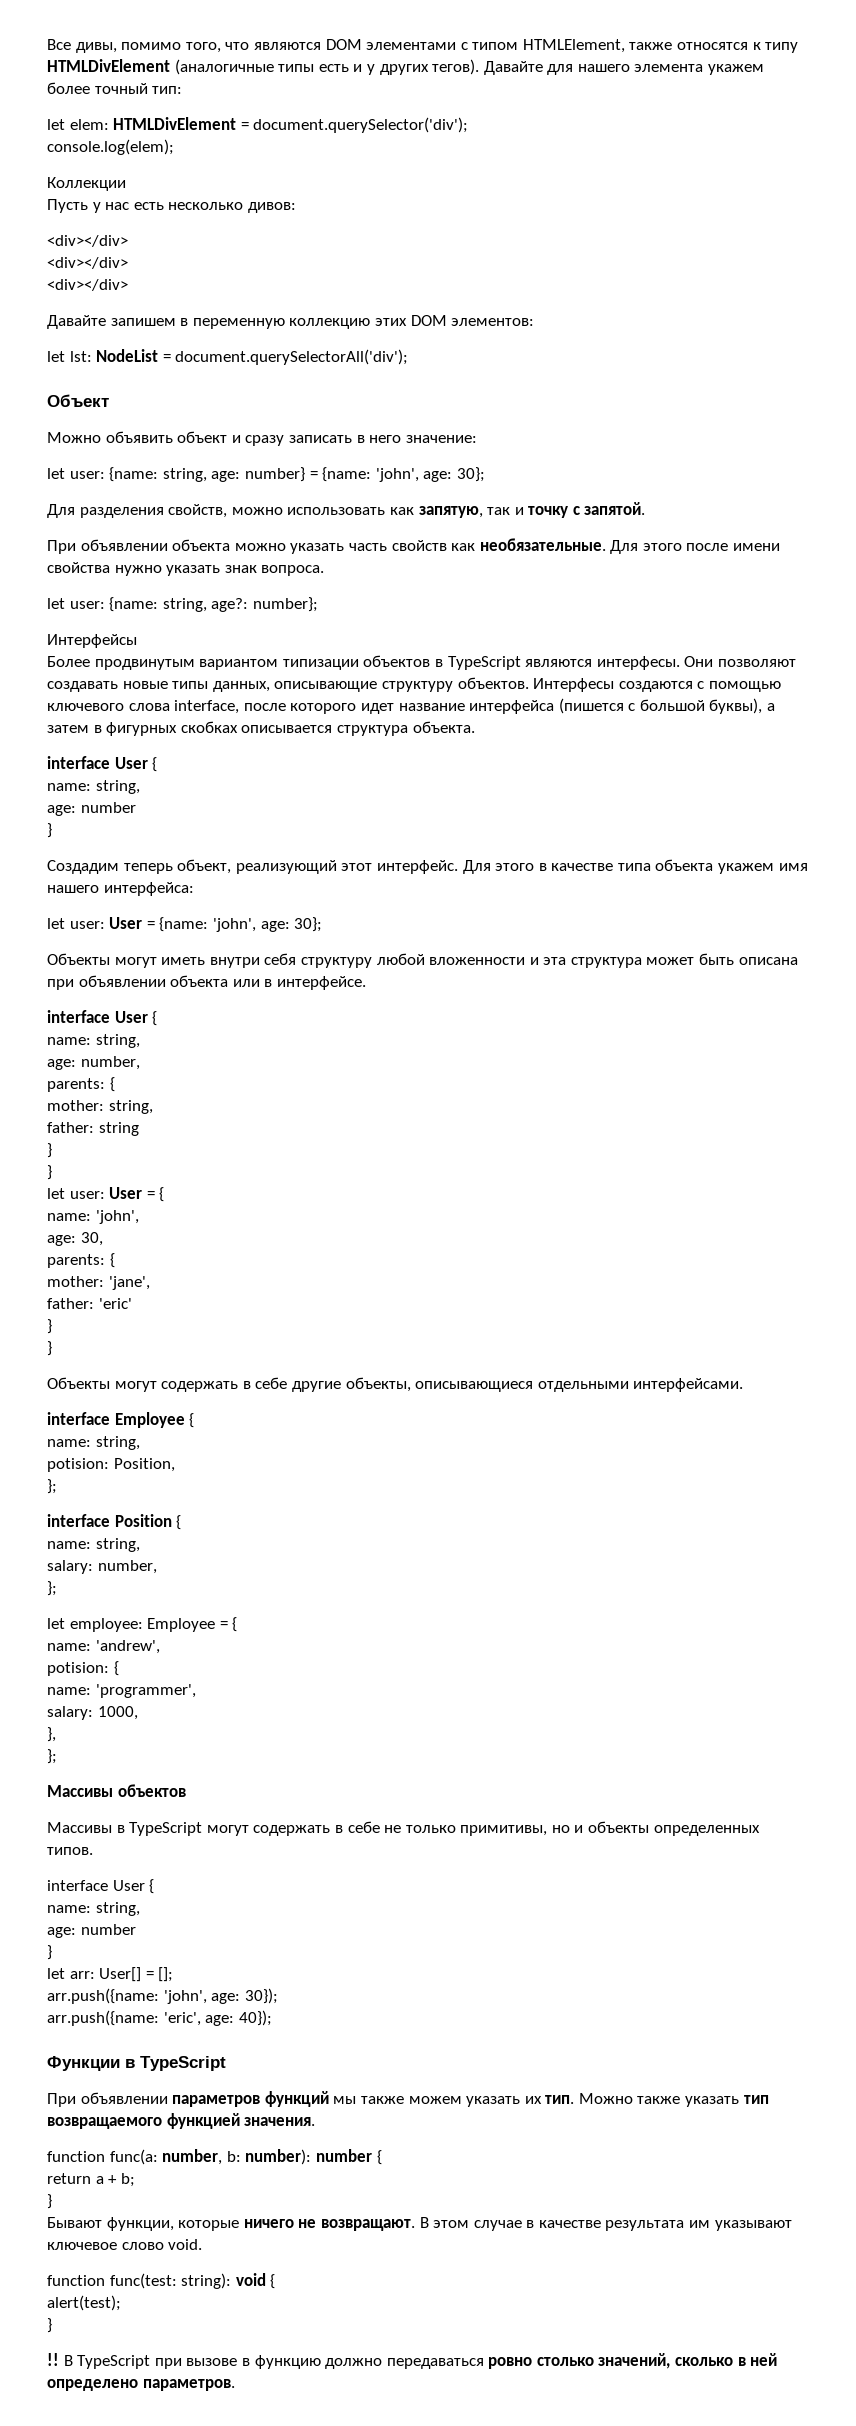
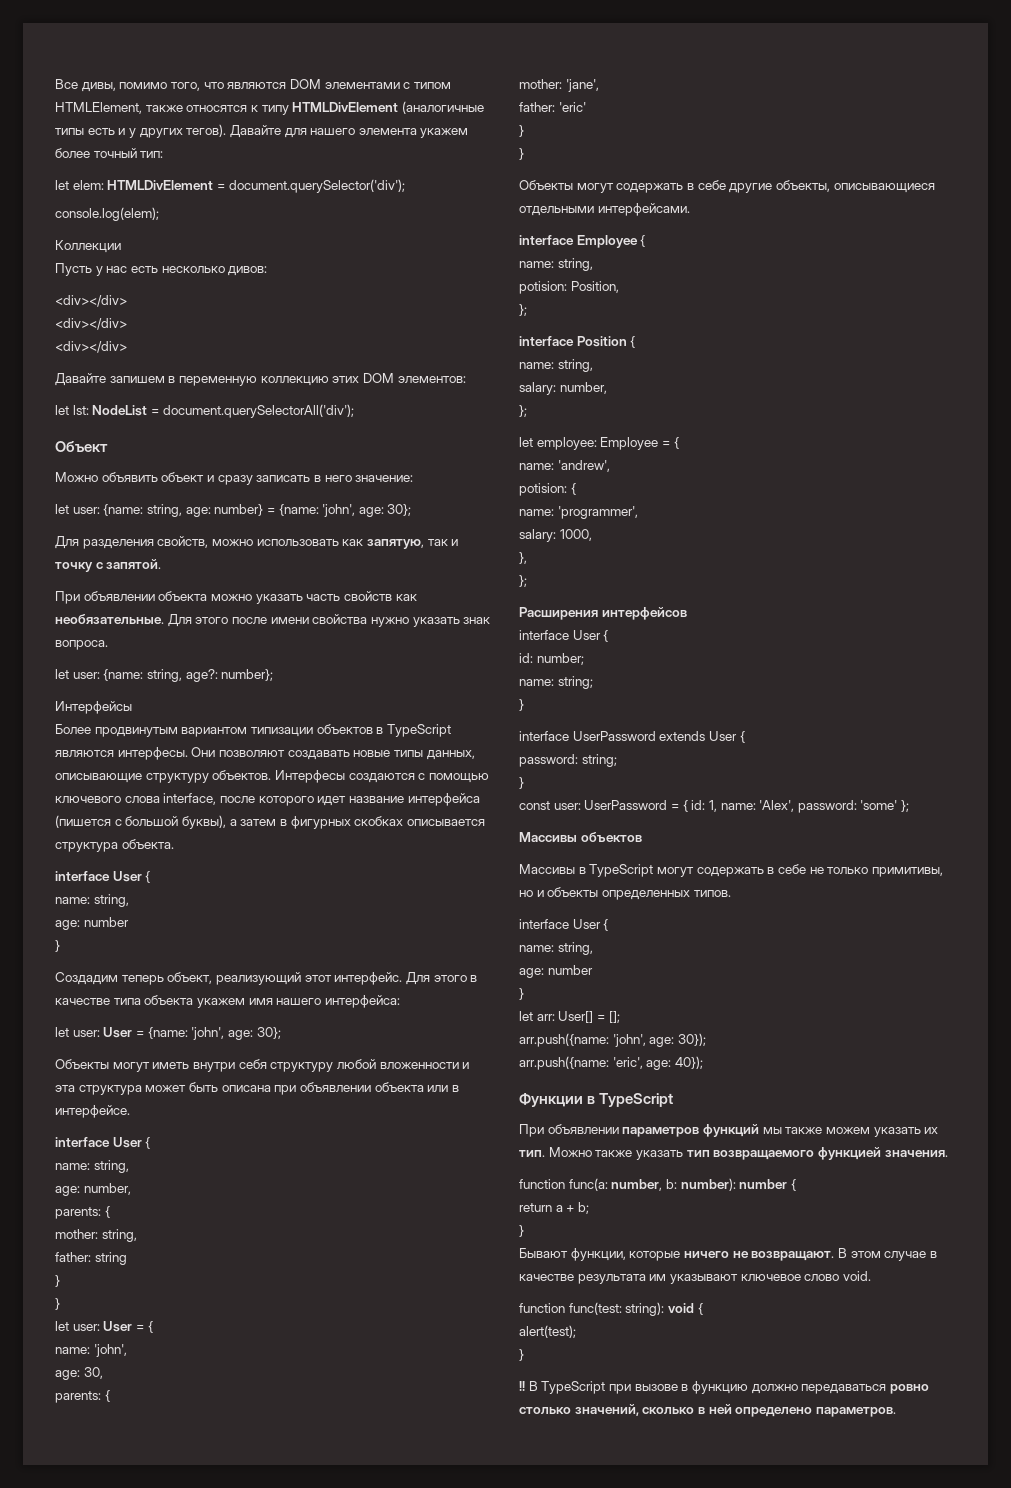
(57, 1756) none -> [519,607,687,620] [519,630,609,642] [519,653,584,665] [519,676,593,689] [519,699,524,711] [519,731,745,743] [519,754,617,767] [519,777,524,789] [519,800,910,813] // Расширения интерфейсов // interface User { // id: number; // name: string; // } // interface UserPassword extends User { // password: string; // } // const user: UserPassword = { id: 1, name: 'Alex', password: 'some' };

